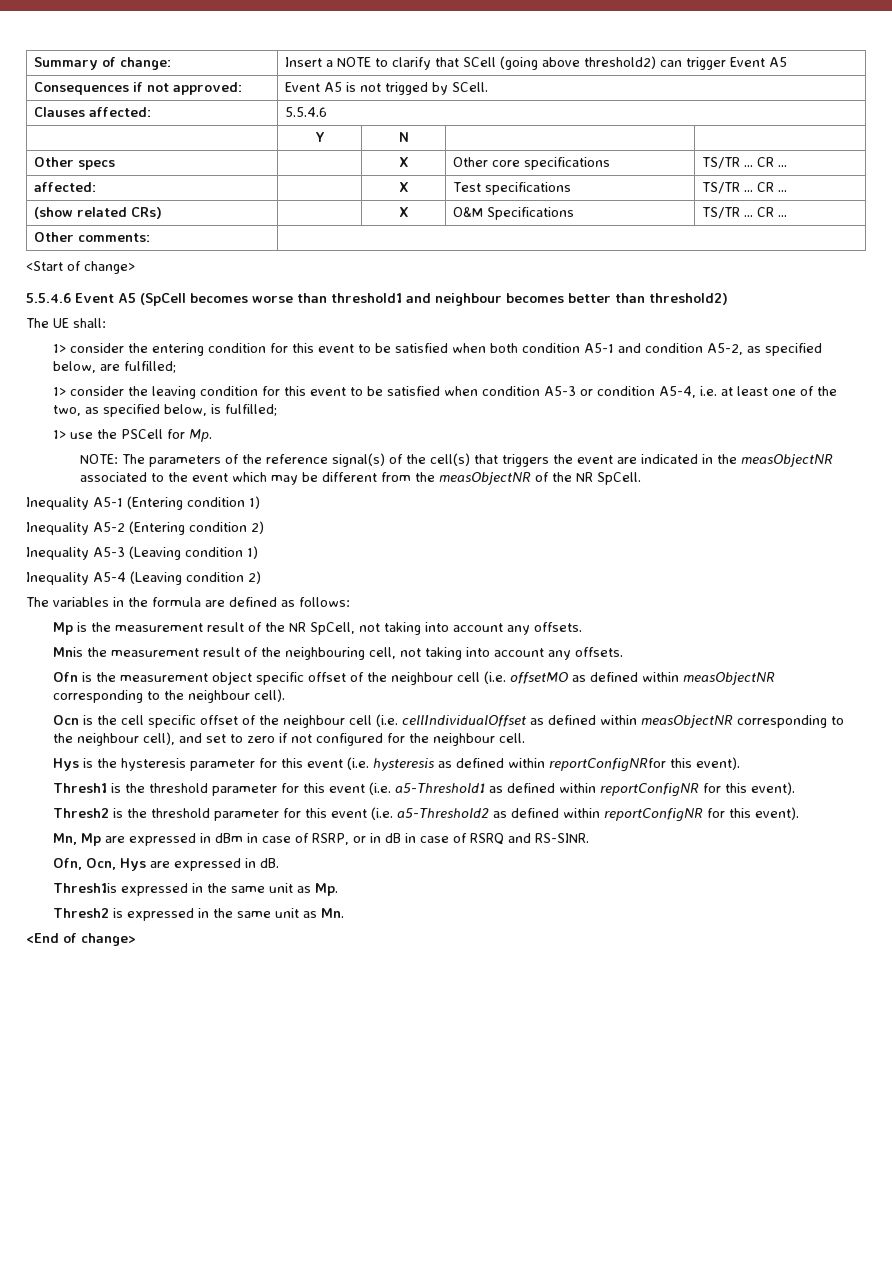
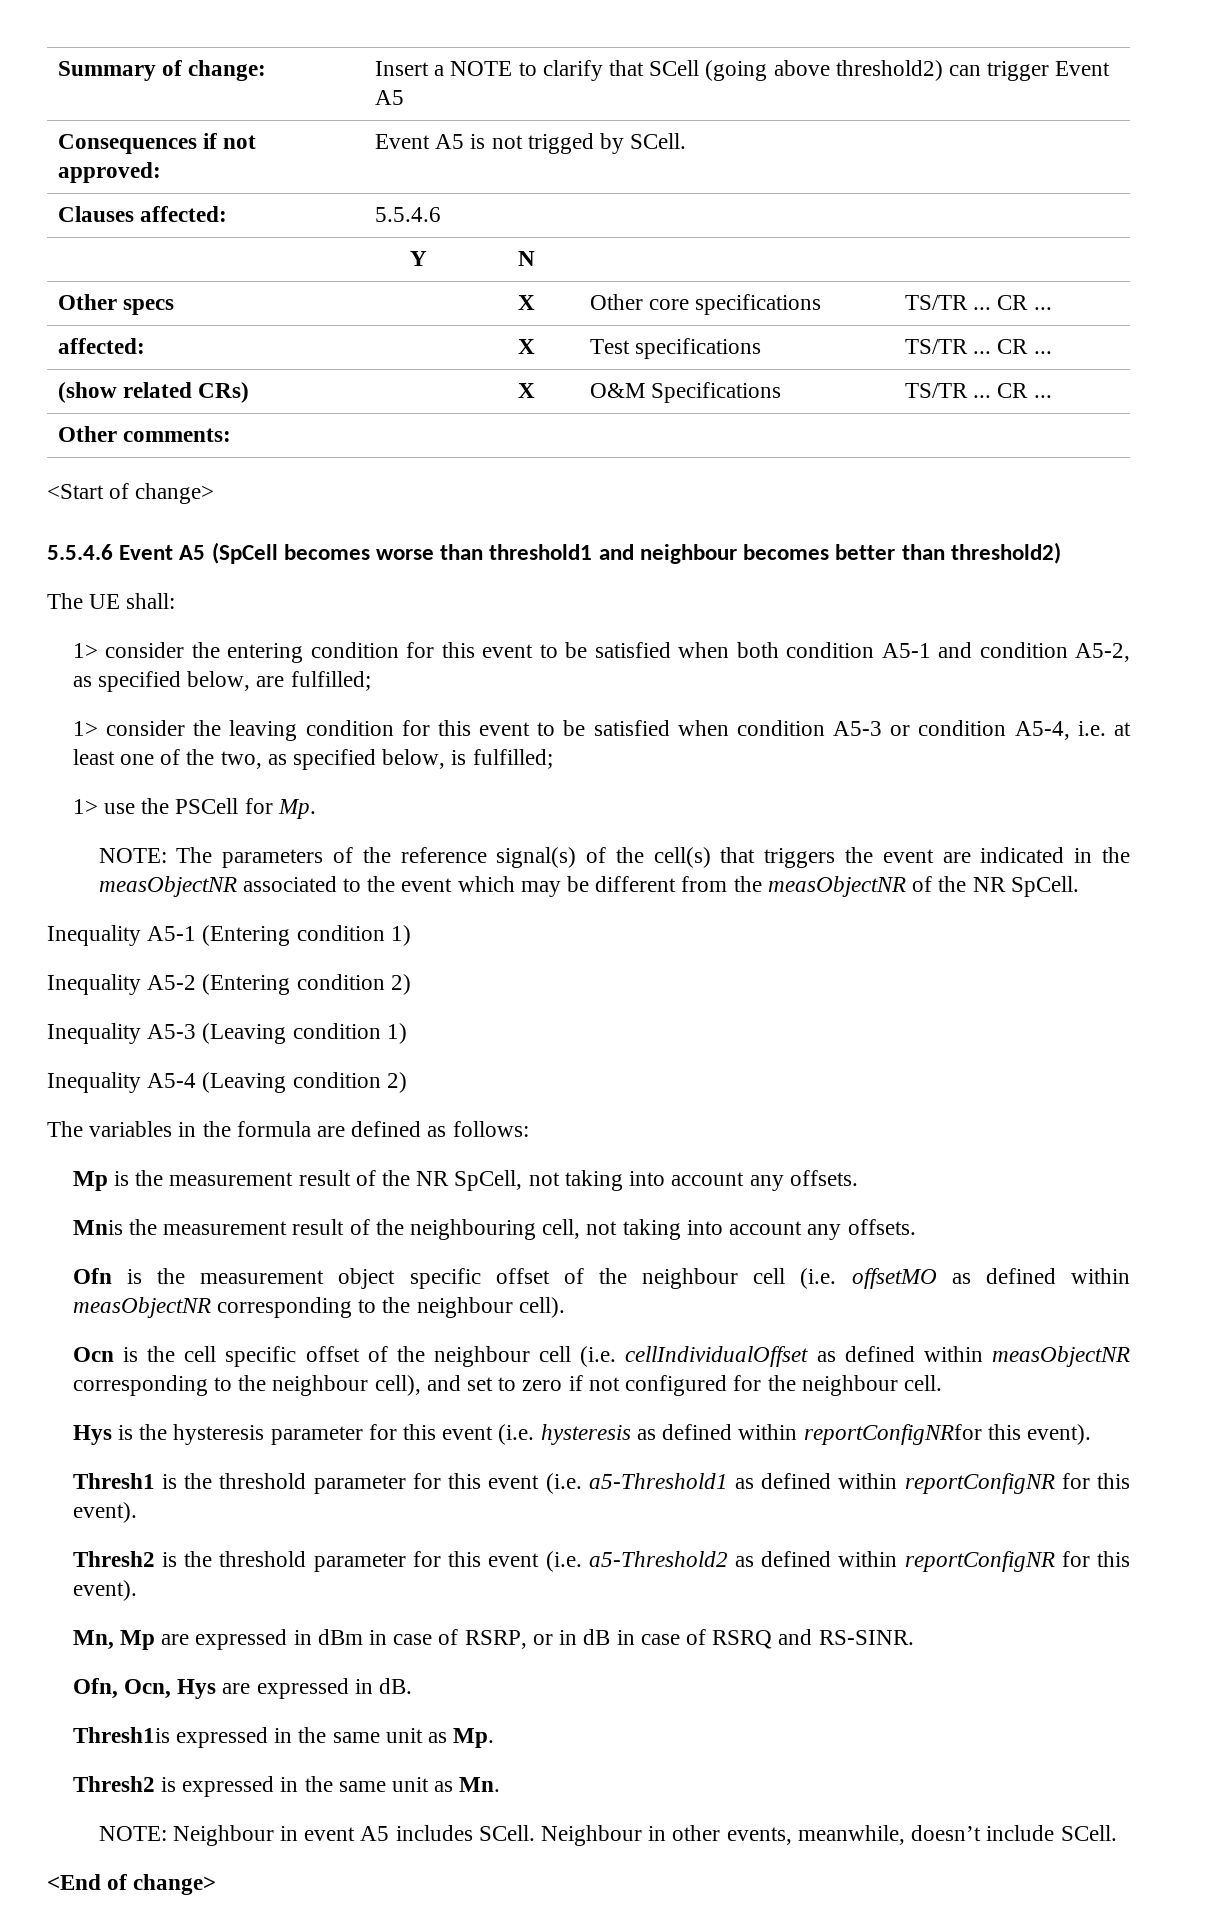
(344, 913) none -> [98,1825,1117,1846] // NOTE: Neighbour in event A5 includes SCell. Neighbour in other events, meanwhile, doesn’t include SCell.

